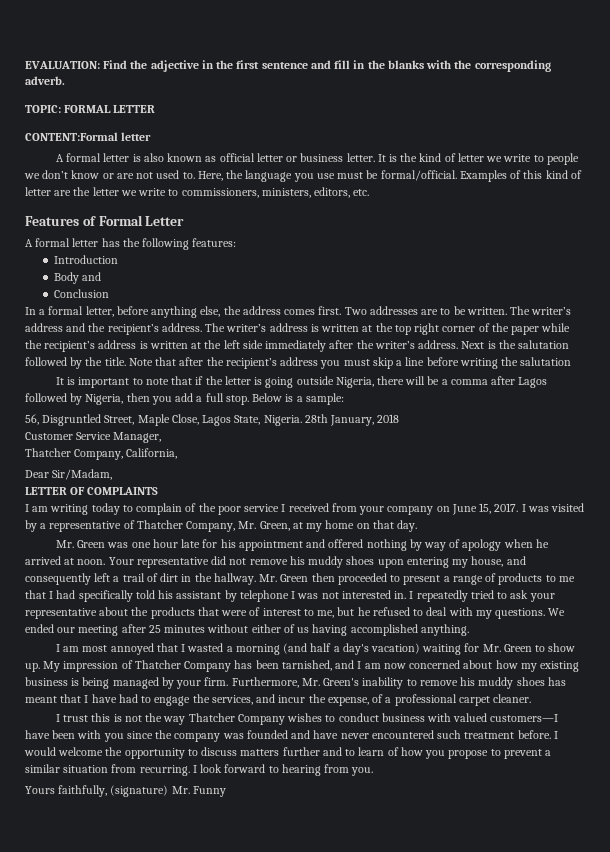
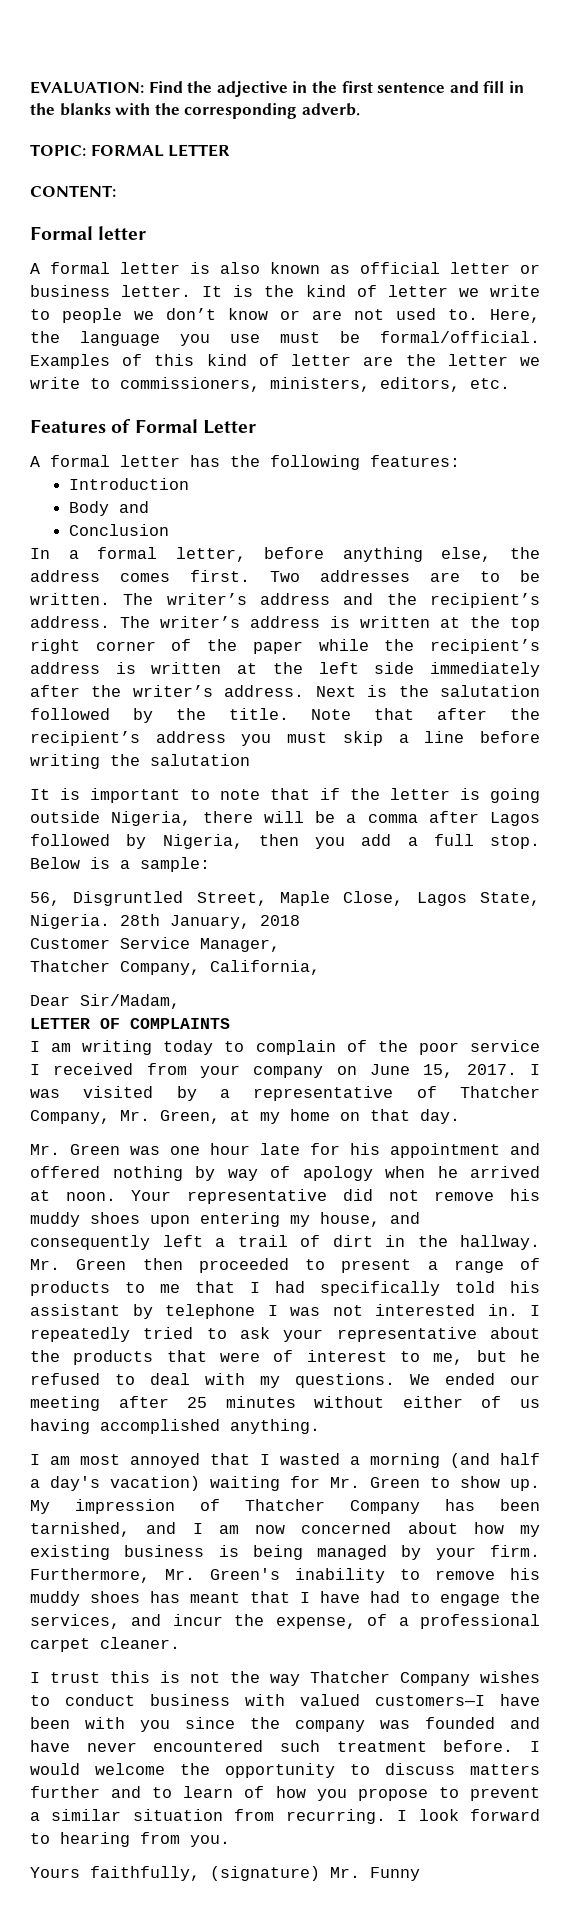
[25,132,118,141] CONTENT:Formal -> [30,185,116,198] [30,226,93,240] CONTENT: // Formal

